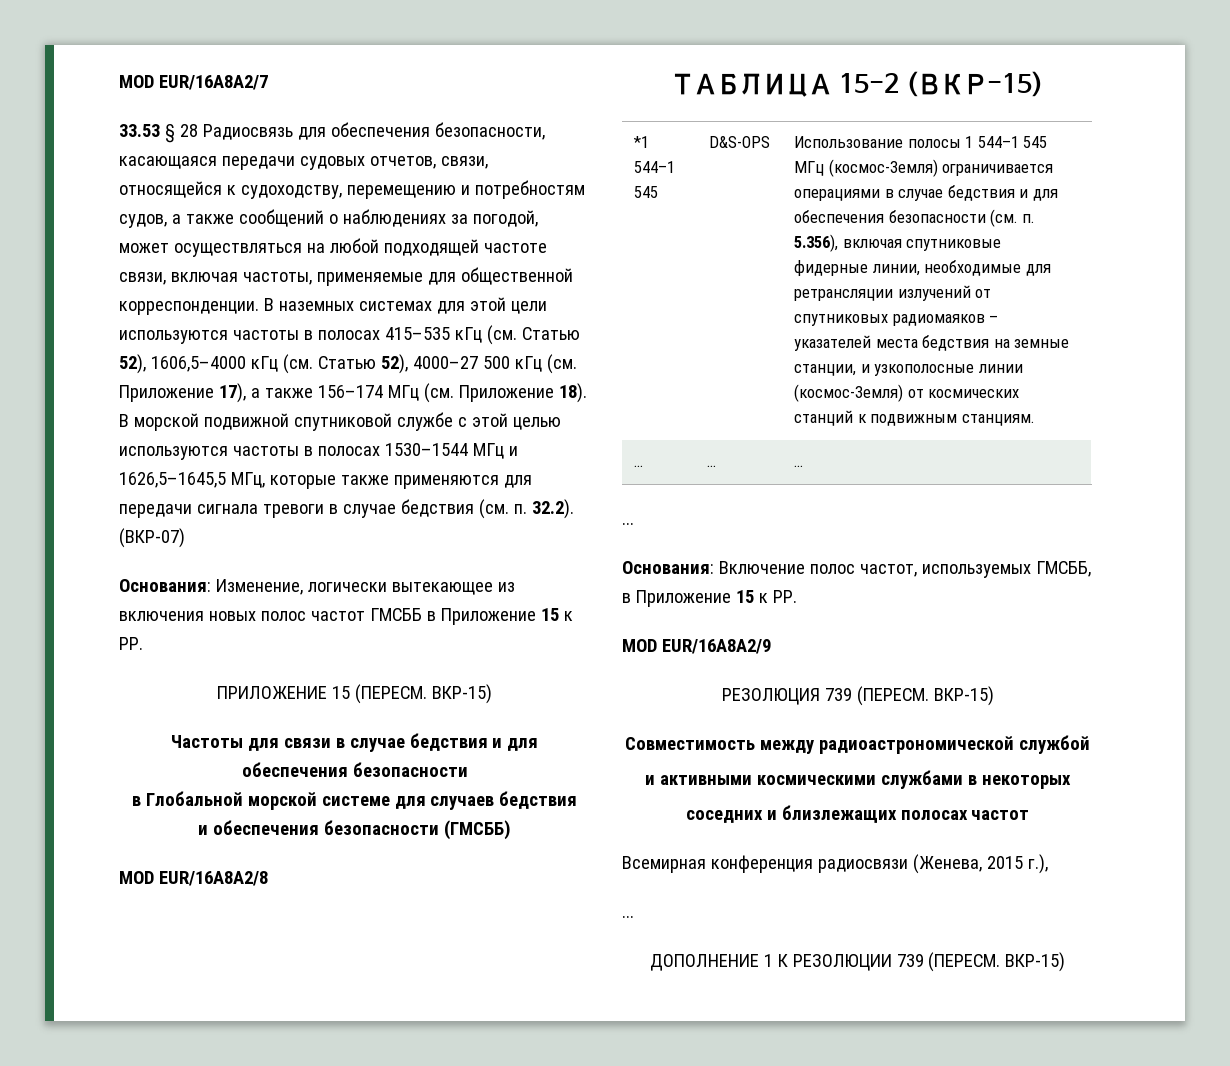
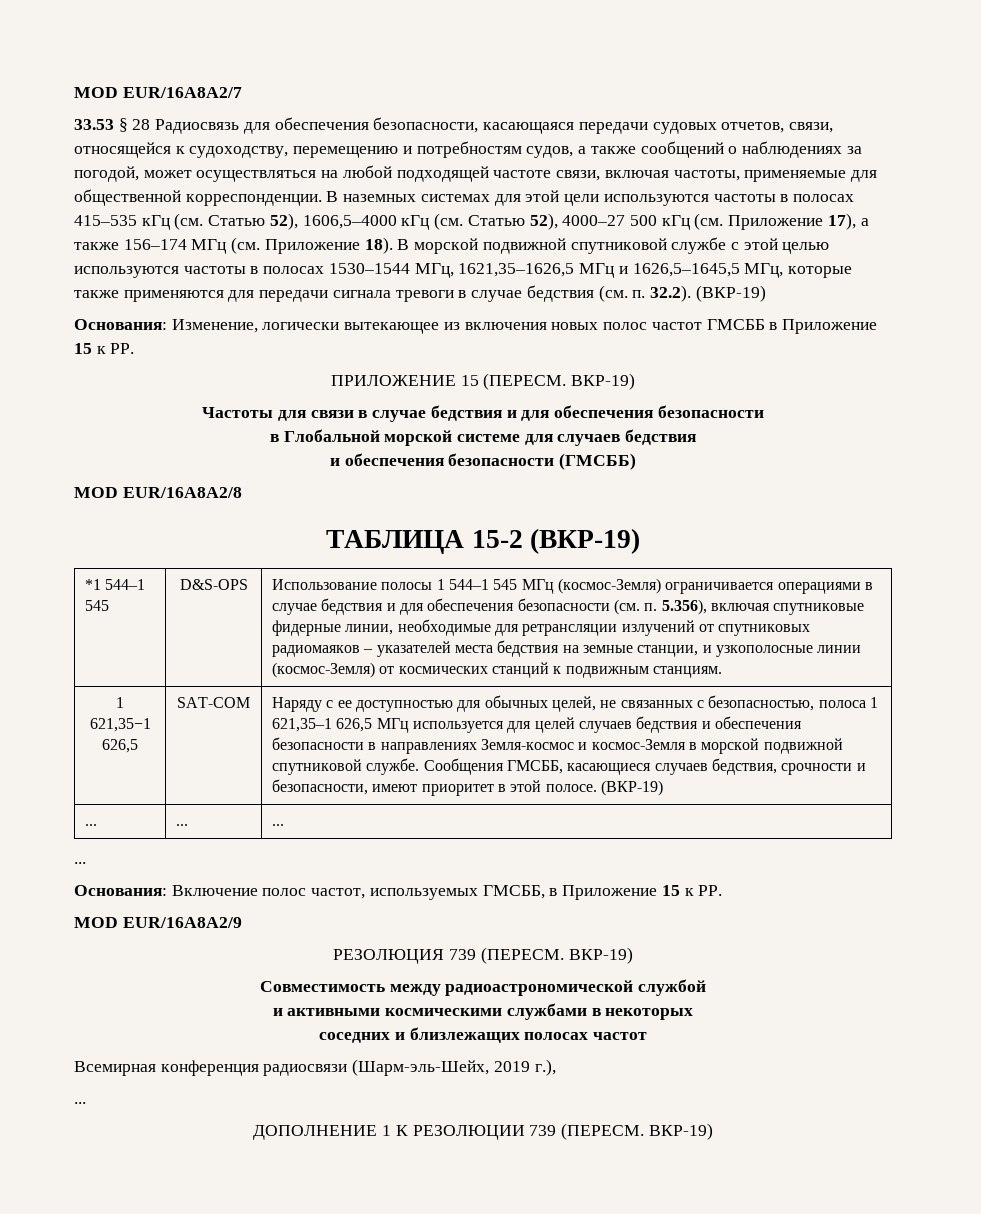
(468, 449) none -> [414,263,575,278] МГц, 1621,35–1626,5
[119,528,185,548] (ВКР-07) -> [695,285,766,302] (ВКР-19)
[431,684,492,704] ВКР-15) -> [571,373,636,390] ВКР-19)
[905,71,1044,97] (ВКР-15) -> [529,528,640,554] (ВКР-19)
(1034, 420) none -> [116,697,124,708] [89,718,151,732] [102,739,138,753] [177,697,250,708] [272,695,878,712] [272,716,802,733] [272,737,843,754] [272,758,866,775] [272,779,663,796] // 1 621,35−1 626,5 | SAT-COM | Наряду с ее доступностью для обычных целей, не связанных с безопасностью, полоса 1 621,35–1 626,5 МГц используется для целей случаев бедствия и обеспечения безопасности в направлениях Земля-космос и космос-Земля в морской подвижной спутниковой службе. Сообщения ГМСББ, касающиеся случаев бедствия, срочности и безопасности, имеют приоритет в этой полосе. (ВКР-19)
[933,686,994,706] ВКР-15) -> [568,947,633,964] ВКР-19)
[912,854,1023,874] (Женева, 2015 -> [352,1059,530,1076] (Шарм-эль-Шейх, 2019
[1005,952,1066,972] ВКР-15) -> [648,1123,713,1140] ВКР-19)

